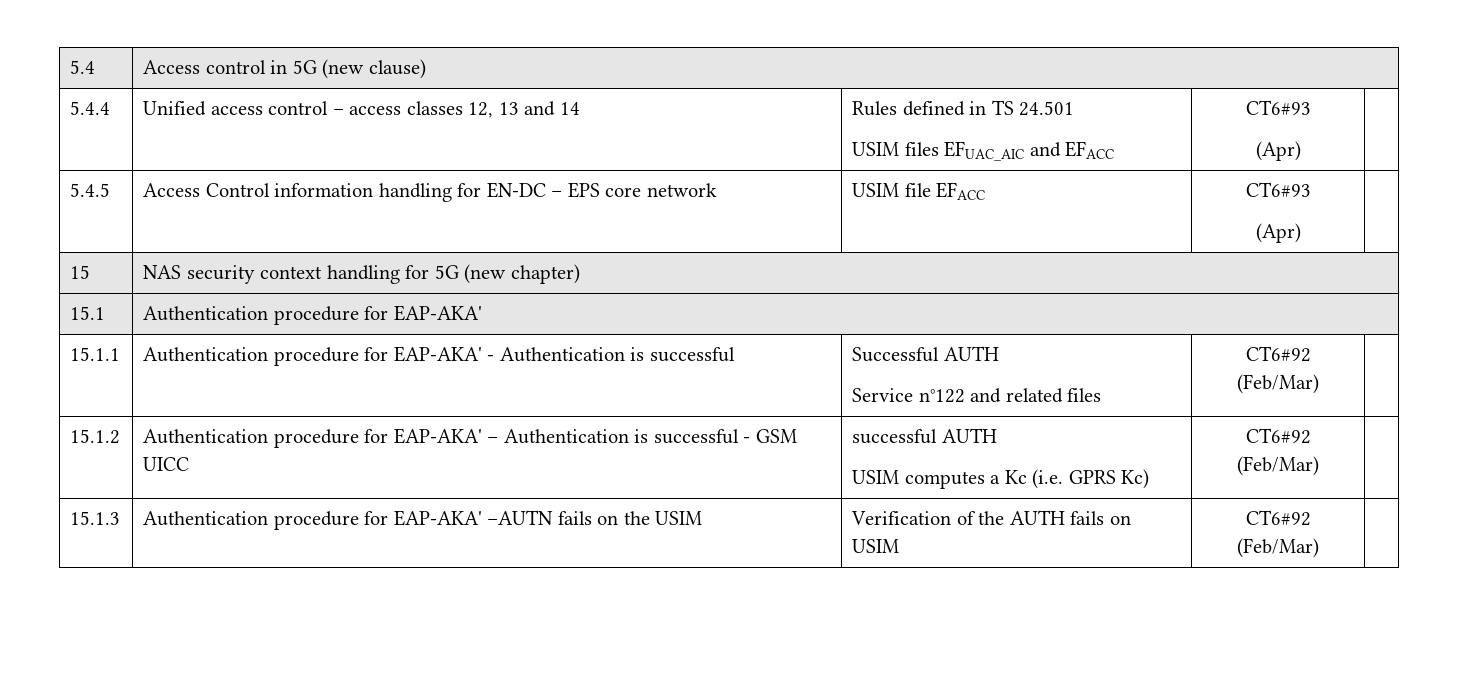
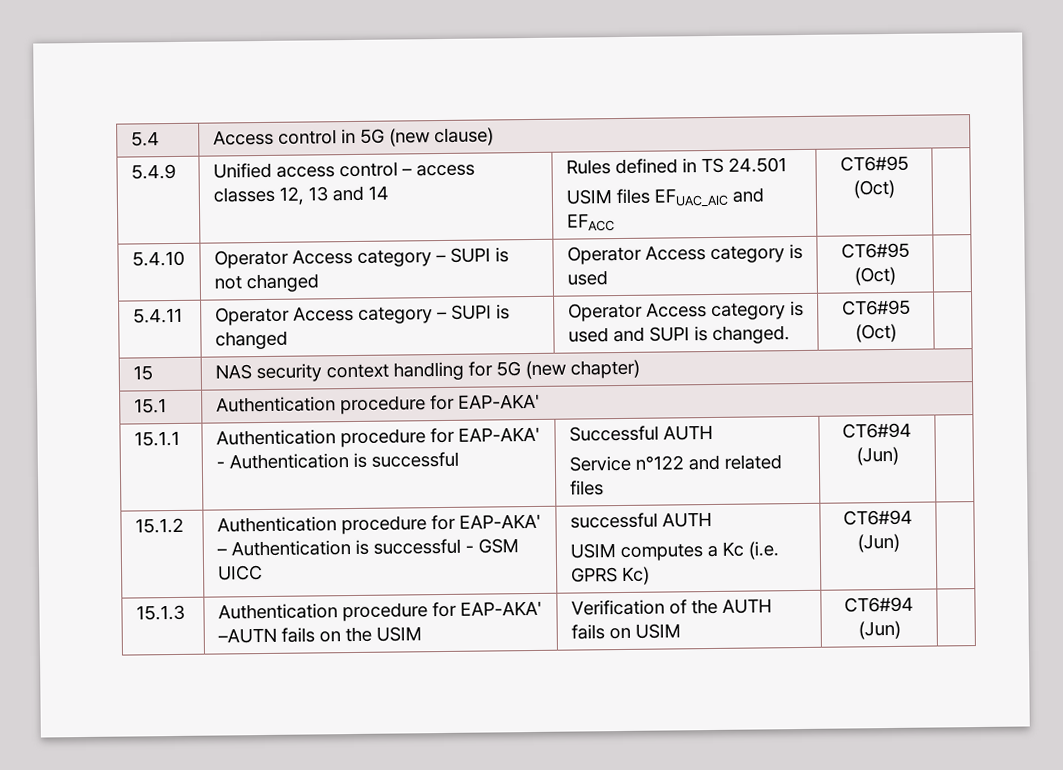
[70,101,111,115] 5.4.4 -> [130,163,176,180] 5.4.9
[1245,100,1311,115] [1255,141,1301,161] [70,183,111,197] [143,182,717,202] [852,182,986,200] [1245,182,1311,197] [1255,223,1301,243] CT6#93 // (Apr) | // 5.4.5 | Access Control information handling for EN-DC – EPS core network | USIM file EFACC | CT6#93 // (Apr) -> [839,155,909,172] [853,179,895,199] [131,250,185,267] [213,247,509,269] [213,273,319,293] [566,243,803,265] [566,270,608,286] [840,242,910,259] [854,266,896,286] [132,307,183,324] [214,304,510,326] [214,330,288,350] [567,300,804,322] [567,325,790,344] [841,299,911,316] [855,323,897,343] CT6#95 (Oct) | // 5.4.10 | Operator Access category – SUPI is not changed | Operator Access category is used | CT6#95 (Oct) | // 5.4.11 | Operator Access category – SUPI is changed | Operator Access category is used and SUPI is changed. | CT6#95 (Oct)
[1245,346,1311,362] [1237,374,1319,394] CT6#92 (Feb/Mar) -> [842,422,912,439] [855,446,899,466] CT6#94 (Jun)
[1245,428,1311,444] [1237,456,1319,476] CT6#92 (Feb/Mar) -> [843,509,913,526] [856,533,900,553] CT6#94 (Jun)
[1245,510,1311,526] [1237,538,1319,558] CT6#92 (Feb/Mar) -> [844,596,914,613] [857,620,901,640] CT6#94 (Jun)

